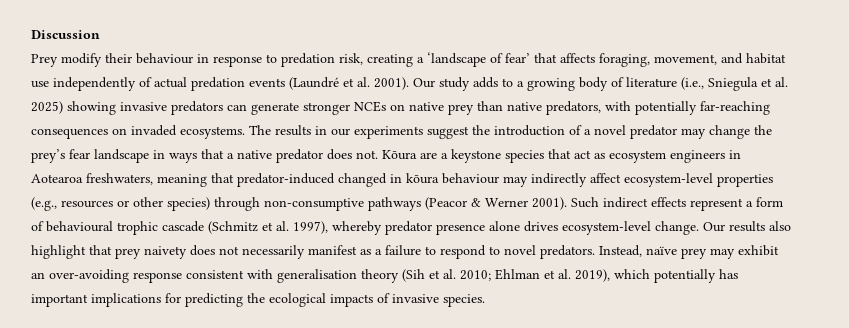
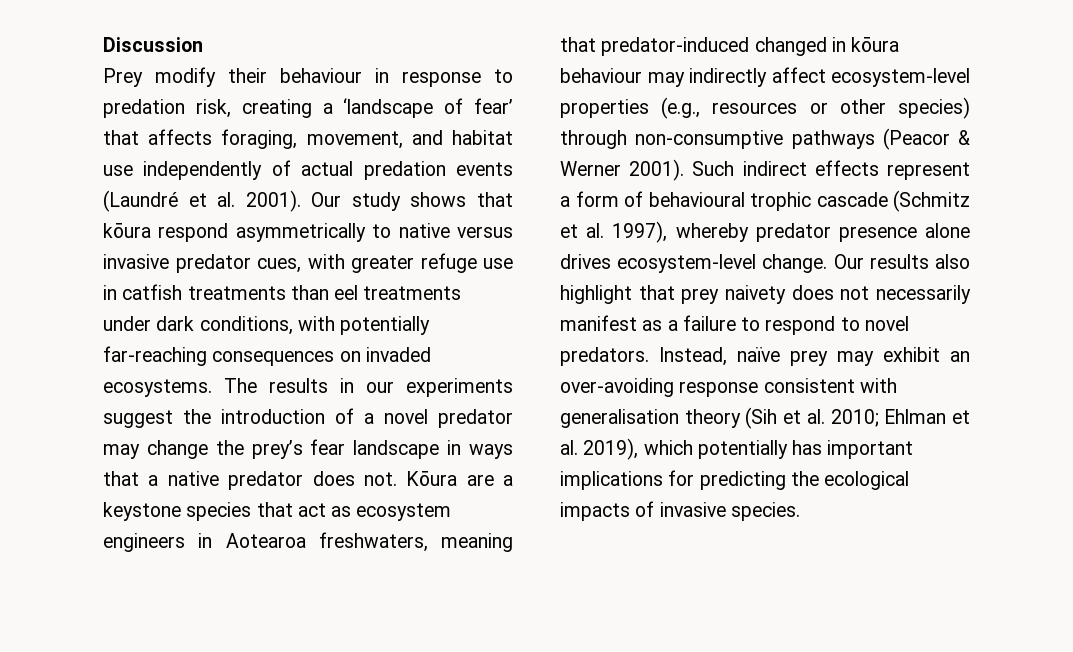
[473,77,788,91] [31,101,601,115] adds to a growing body of literature (i.e., Sniegula et al. 2025) showing invasive predators can generate stronger NCEs on native prey than native predators, -> [410,192,513,207] [103,223,513,242] [103,253,513,273] [103,284,462,300] [103,316,293,335] shows that kōura respond asymmetrically to native versus invasive predator cues, with greater refuge use in catfish treatments than eel treatments under dark conditions,

